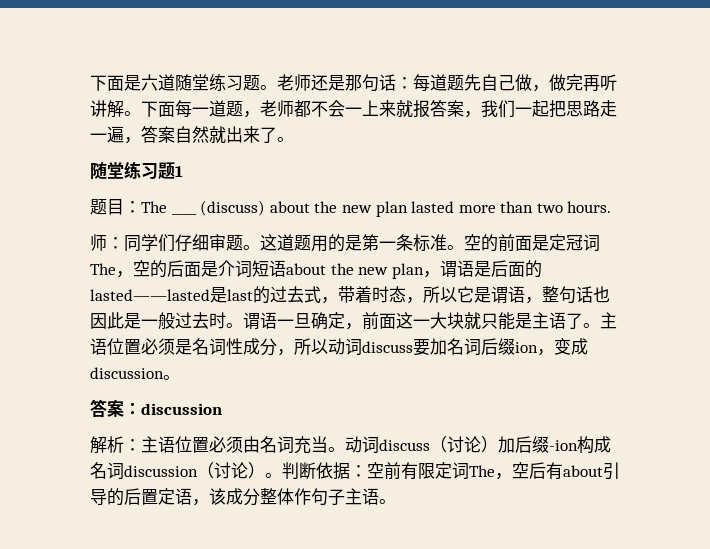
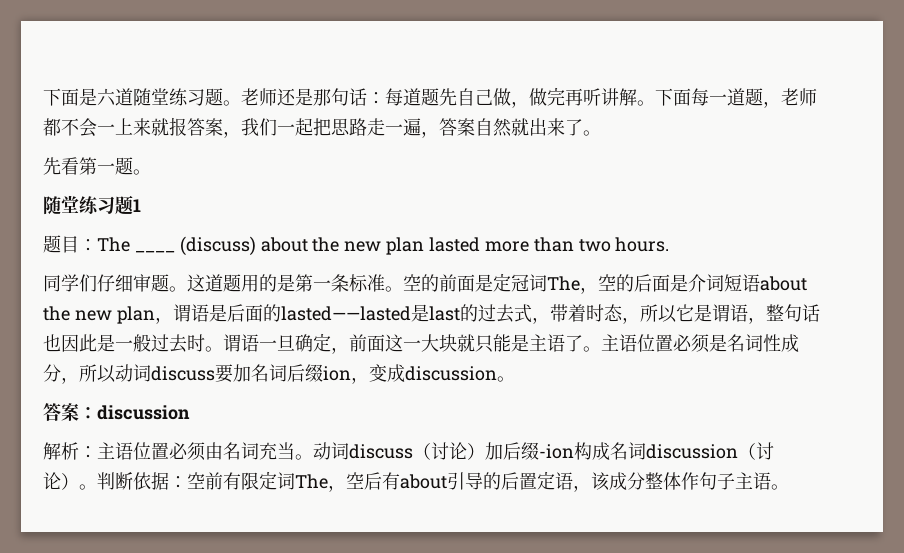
(294, 139) none -> [43,157,151,175] // 先看第一题。
[90,234,124,251] 师： -> (670, 244) none

